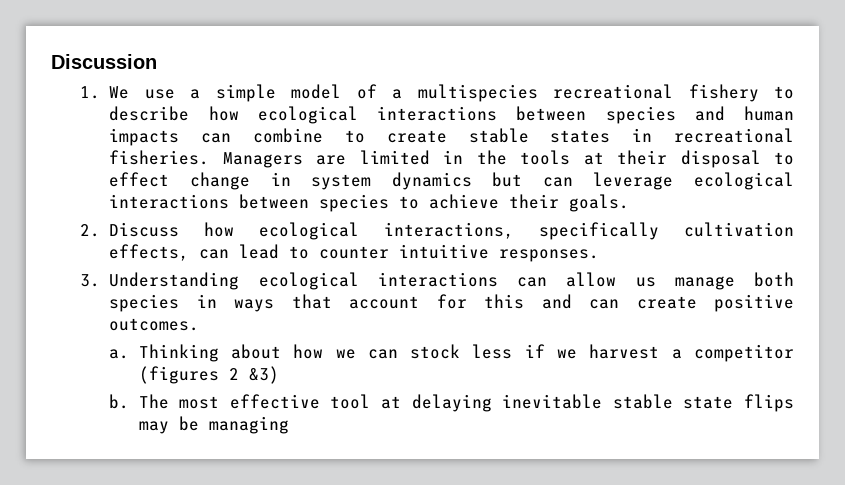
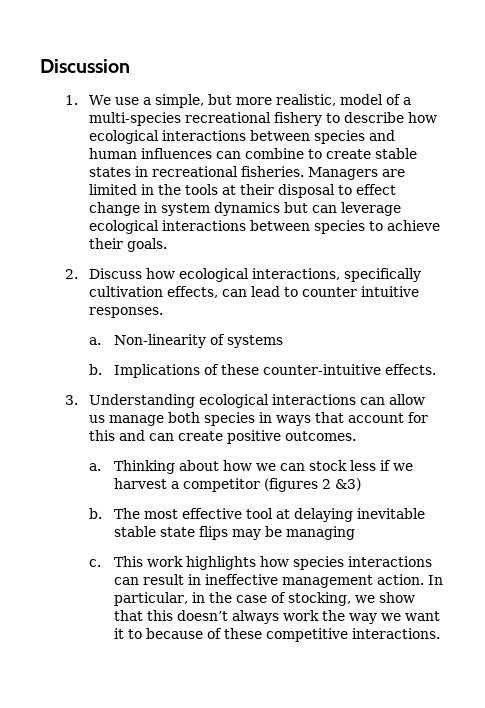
[215,84,276,102] simple -> [155,94,337,108] simple, but more realistic,
[417,84,538,102] multispecies -> [89,112,182,126] multi-species
[109,128,180,146] impacts -> [141,148,213,159] influences
(600, 255) none -> [89,334,283,348] [89,364,436,378] // a. Non-linearity of systems // b. Implications of these counter-intuitive effects.
(289, 425) none -> [89,556,432,570] [113,574,443,588] [113,592,415,606] [113,610,440,624] [113,628,440,642] // c. This work highlights how species interactions can result in ineffective management action. In particular, in the case of stocking, we show that this doesn’t always work the way we want it to because of these competitive interactions.

